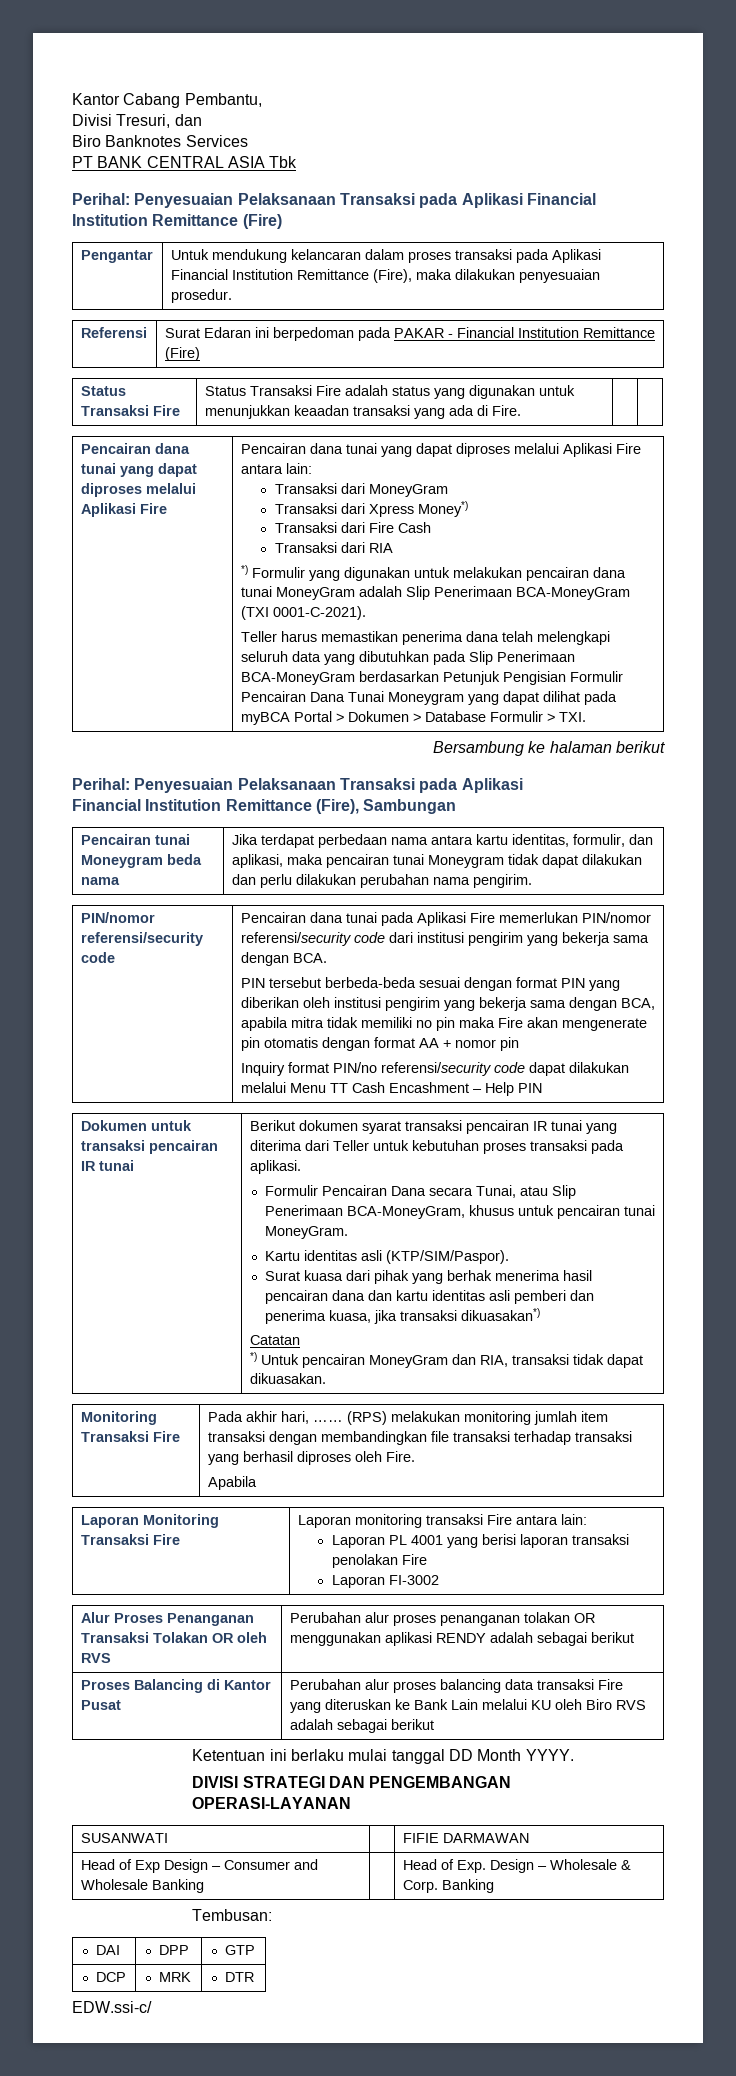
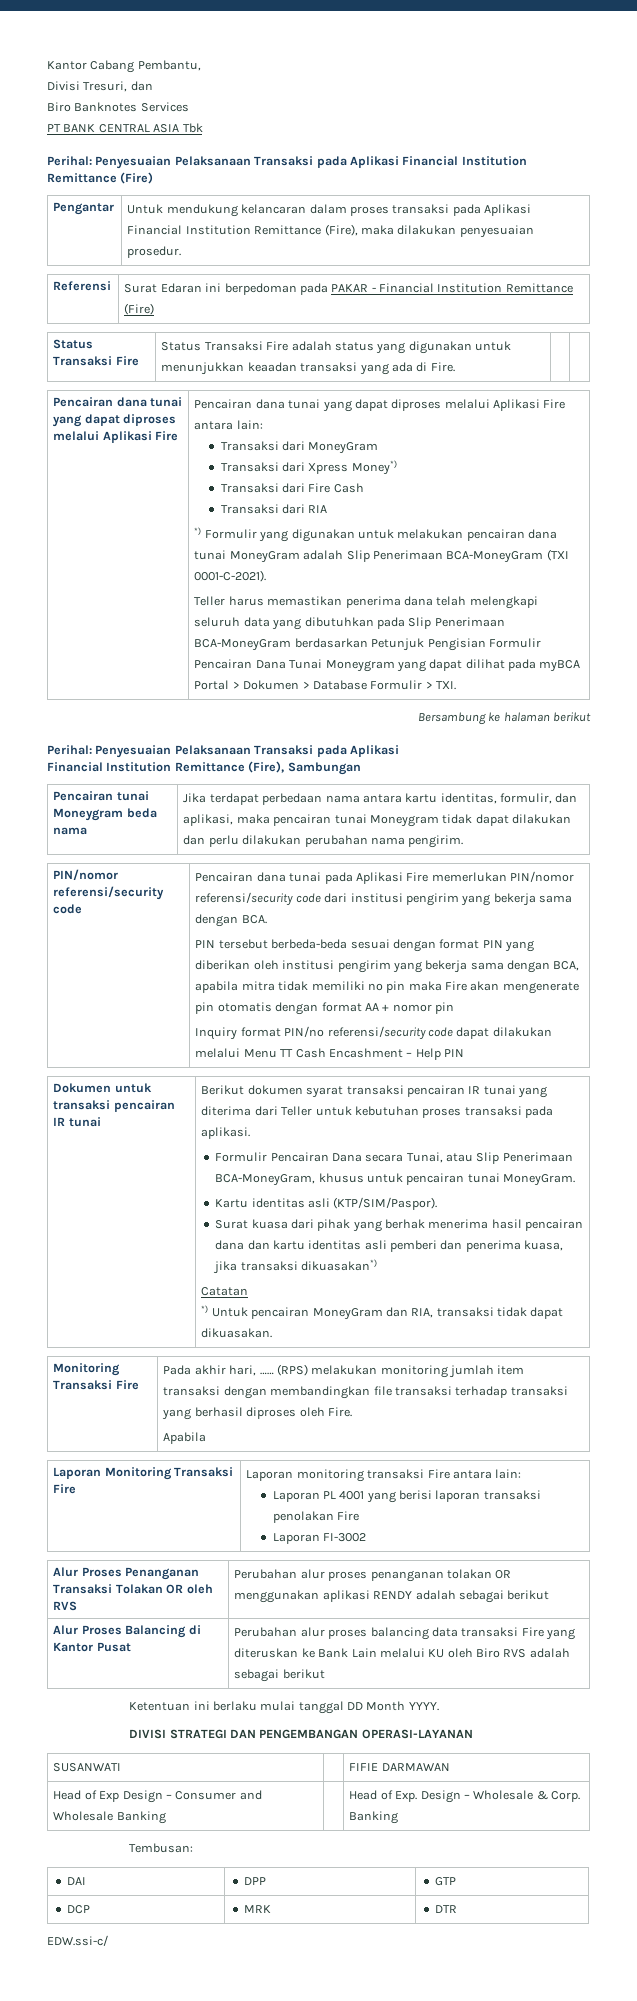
(634, 1637) none -> [53,1625,79,1635] Alur

